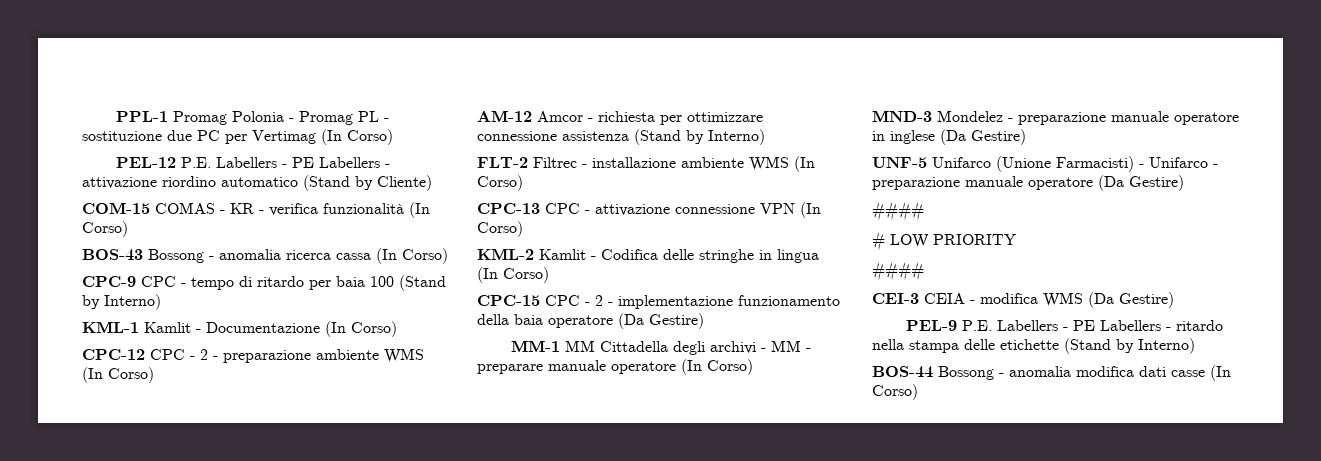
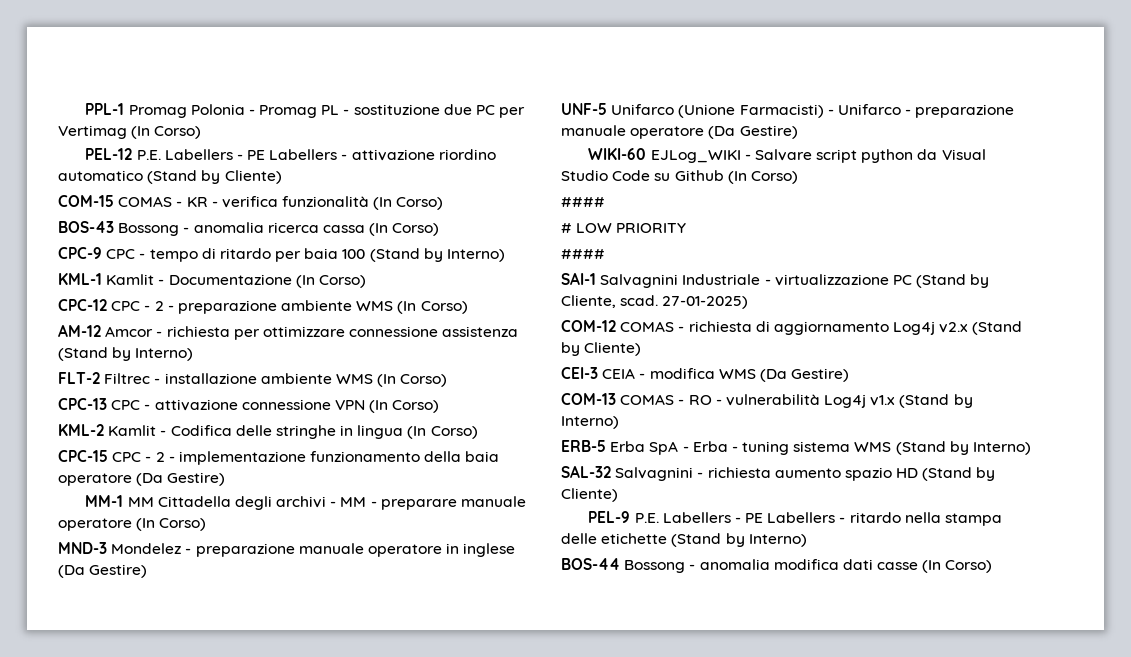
(1184, 183) none -> [588,148,986,163] [561,170,798,184] // WIKI-60 EJLog_WIKI - Salvare script python da Visual Studio Code su Github (In Corso)
(924, 271) none -> [561,272,990,288] [561,295,749,309] [561,320,1023,335] [561,342,642,356] // SAI-1 Salvagnini Industriale - virtualizzazione PC (Stand by Cliente, scad. 27-01-2025) // COM-12 COMAS - richiesta di aggiornamento Log4j v2.x (Stand by Cliente)
(1174, 300) none -> [561,393,973,408] [561,416,619,429] [561,440,1032,455] [561,465,996,481] [561,488,618,502] // COM-13 COMAS - RO - vulnerabilità Log4j v1.x (Stand by Interno) // ERB-5 Erba SpA - Erba - tuning sistema WMS (Stand by Interno) // SAL-32 Salvagnini - richiesta aumento spazio HD (Stand by Cliente)

